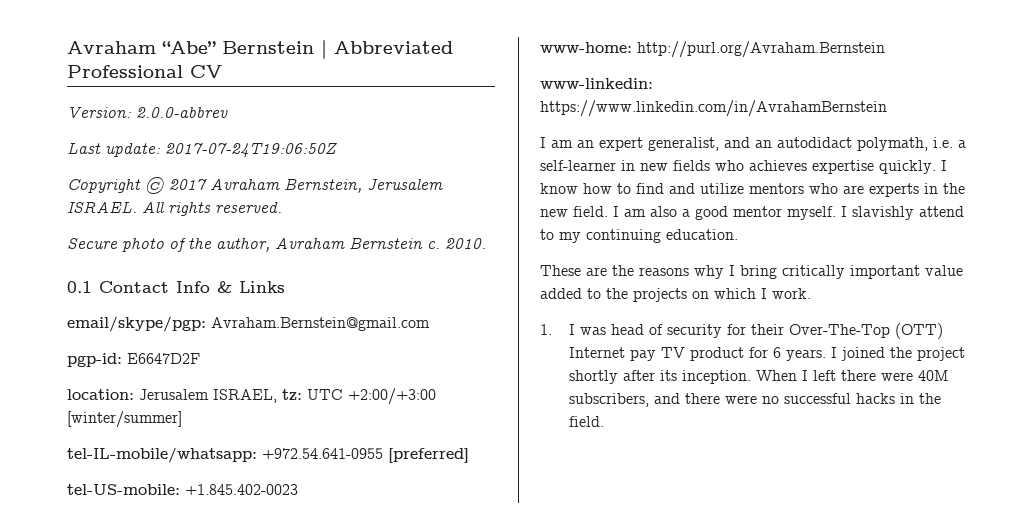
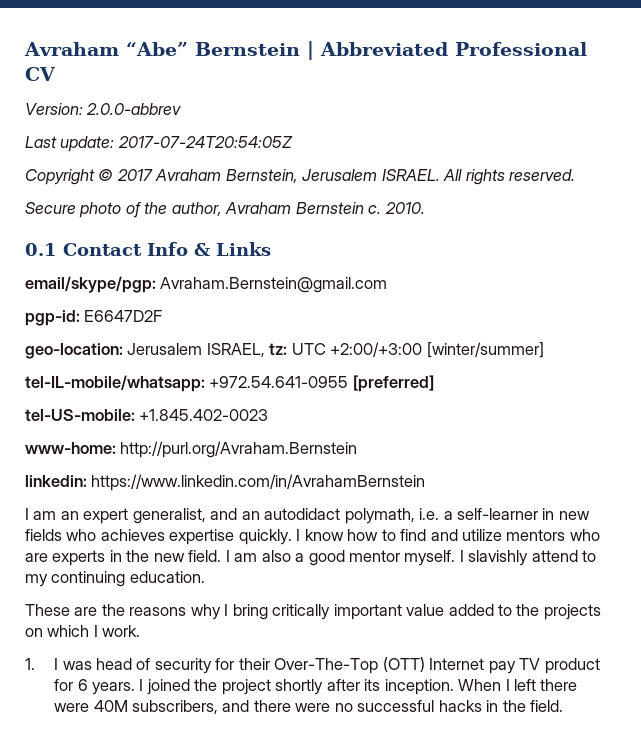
[165,143,337,158] 2017-07-24T19:06:50Z -> [117,136,293,148] 2017-07-24T20:54:05Z
[67,389,134,400] location: -> [25,343,123,359] geo-location:
[540,78,653,89] www-linkedin: -> [25,475,87,487] linkedin:

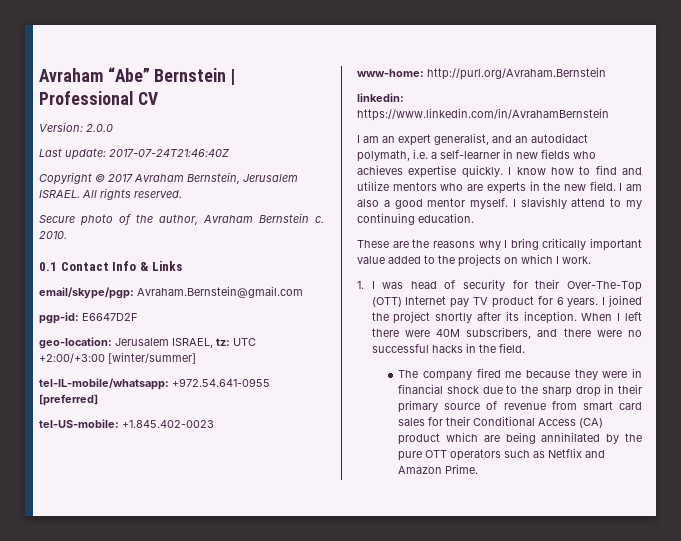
[319,42,448,56] Abbreviated -> (236, 77) none
[86,103,182,115] 2.0.0-abbrev -> [86,124,113,132] 2.0.0
[117,136,293,148] 2017-07-24T20:54:05Z -> [109,149,230,157] 2017-07-24T21:46:40Z
(564, 706) none -> [398,368,642,381] [398,384,642,397] [398,400,642,413] [398,416,604,428] [398,432,642,445] [398,448,606,461] [398,464,479,474] // The company fired me because they were in financial shock due to the sharp drop in their primary source of revenue from smart card sales for their Conditional Access (CA) product which are being annihilated by the pure OTT operators such as Netflix and Amazon Prime.

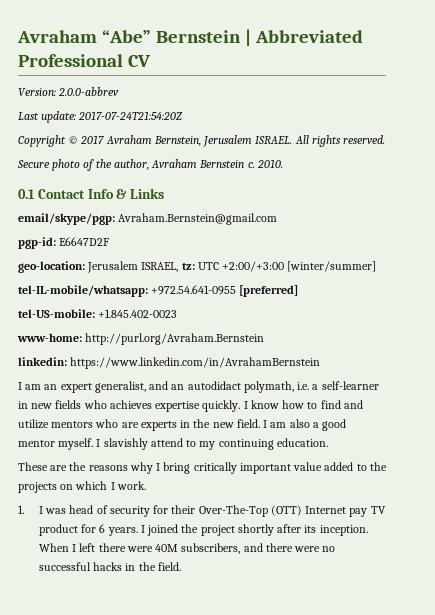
(236, 77) none -> [254,30,363,43] Abbreviated
[86,124,113,132] 2.0.0 -> [58,87,120,96] 2.0.0-abbrev
[109,149,230,157] 2017-07-24T21:46:40Z -> [78,111,184,120] 2017-07-24T21:54:20Z
[398,368,642,381] [398,384,642,397] [398,400,642,413] [398,416,604,428] [398,432,642,445] [398,448,606,461] [398,464,479,474] // The company fired me because they were in financial shock due to the sharp drop in their primary source of revenue from smart card sales for their Conditional Access (CA) product which are being annihilated by the pure OTT operators such as Netflix and Amazon Prime. -> (181, 566) none

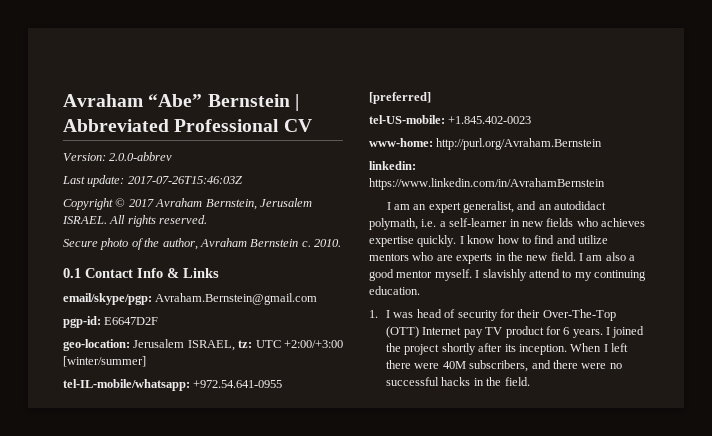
[78,111,184,120] 2017-07-24T21:54:20Z -> [127,176,243,184] 2017-07-26T15:46:03Z
[18,462,387,474] [18,481,146,493] // These are the reasons why I bring critically important value added to the projects on which I work. -> (420, 290) none

